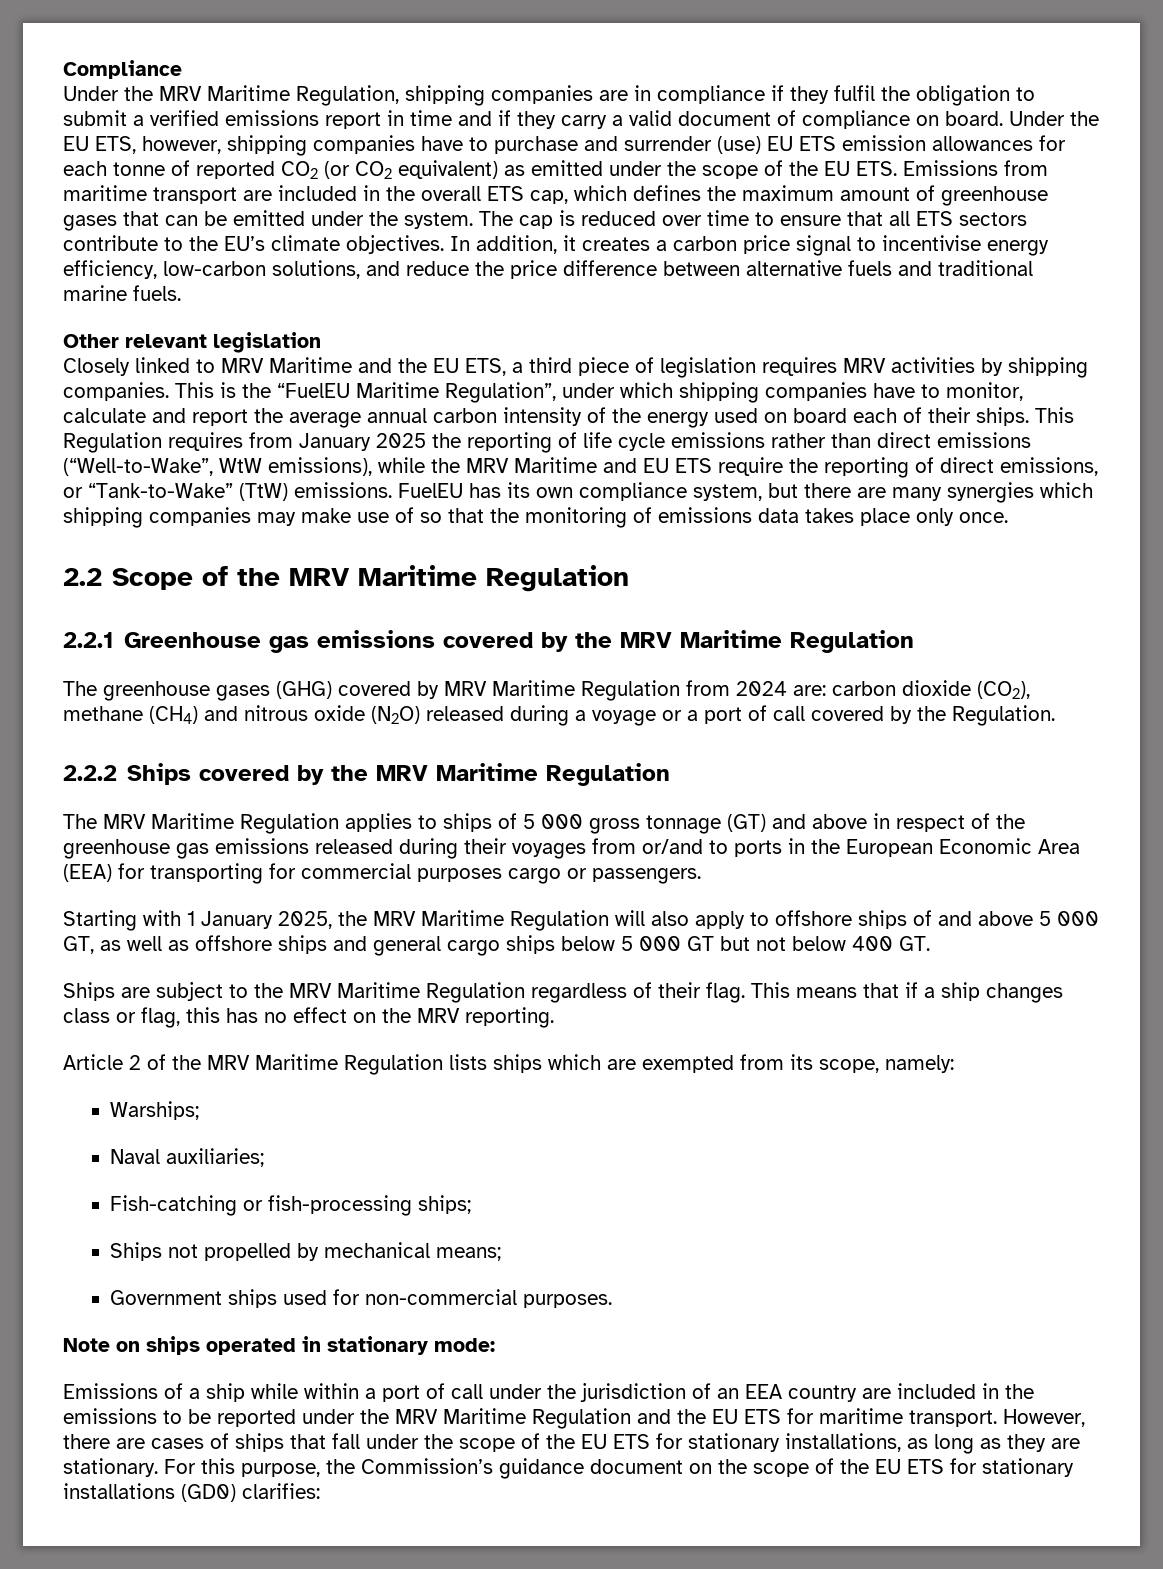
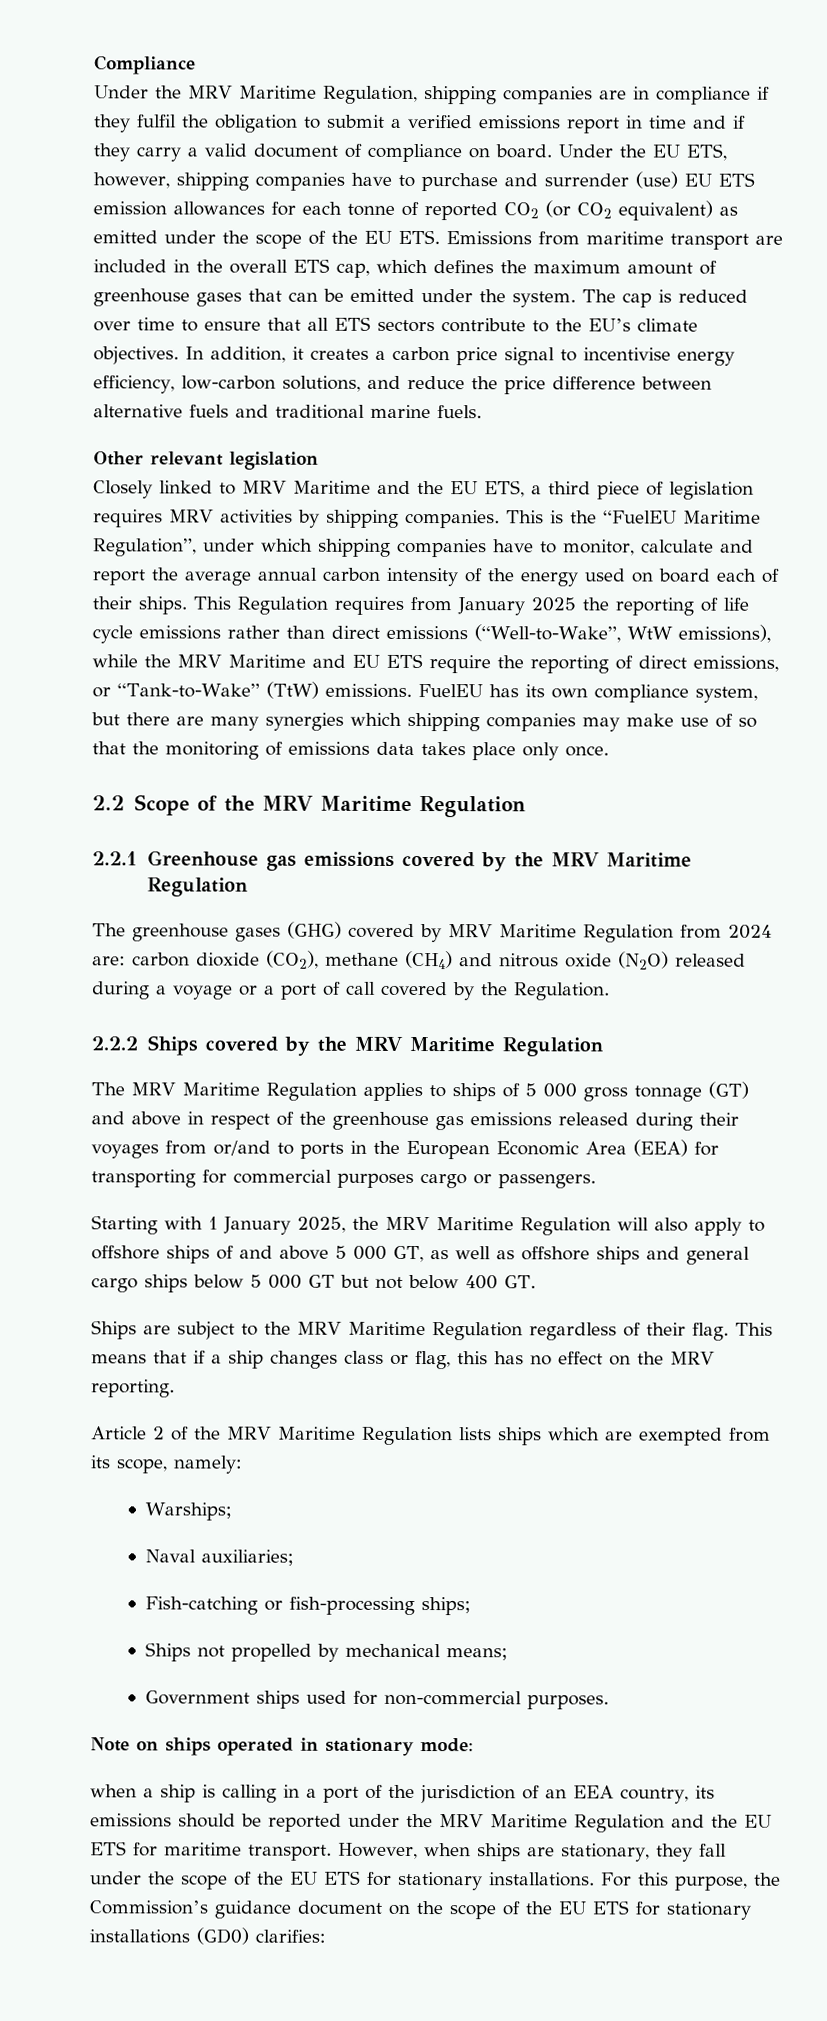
[63,1383,542,1402] Emissions of a ship while within a port of call under -> [90,1784,383,1803] when a ship is calling in a port of
[788,1383,1034,1402] [63,1408,182,1424] country are included in the emissions to -> [620,1785,715,1804] [90,1813,236,1828] country, its emissions should
[63,1433,326,1452] there are cases of ships that -> [423,1843,693,1862] when ships are stationary, they
[785,1433,1080,1454] [63,1458,158,1477] installations, as long as they are stationary. -> [489,1872,595,1887] installations.

